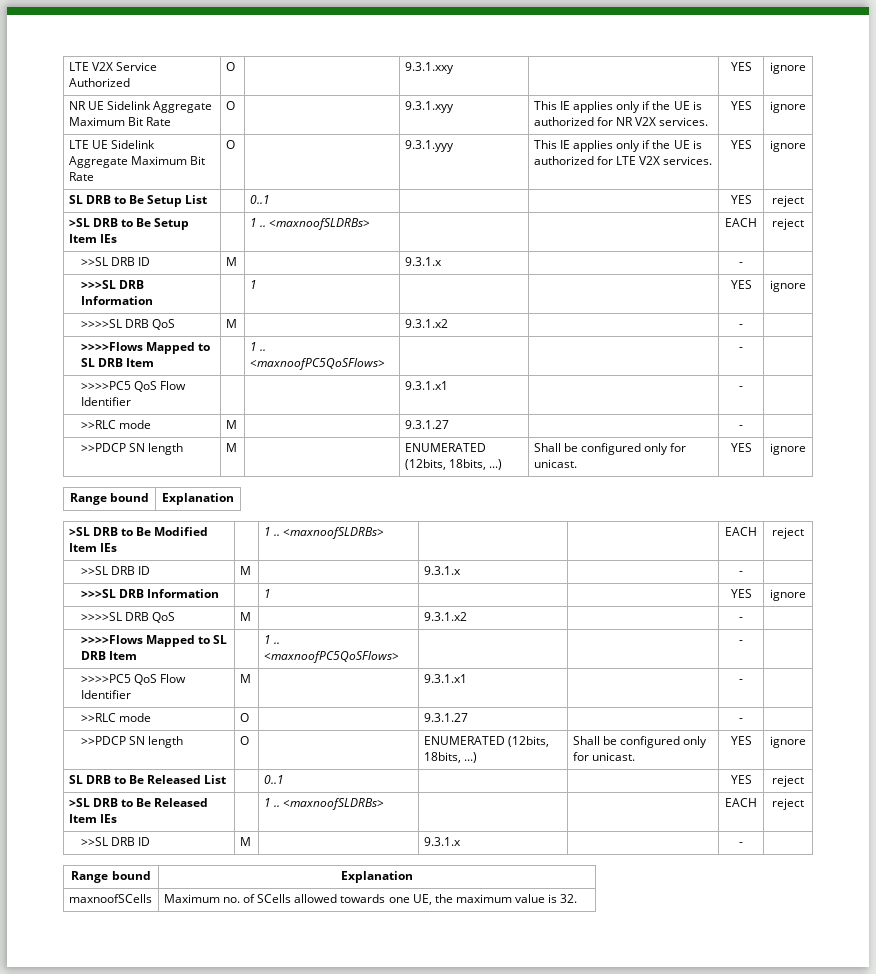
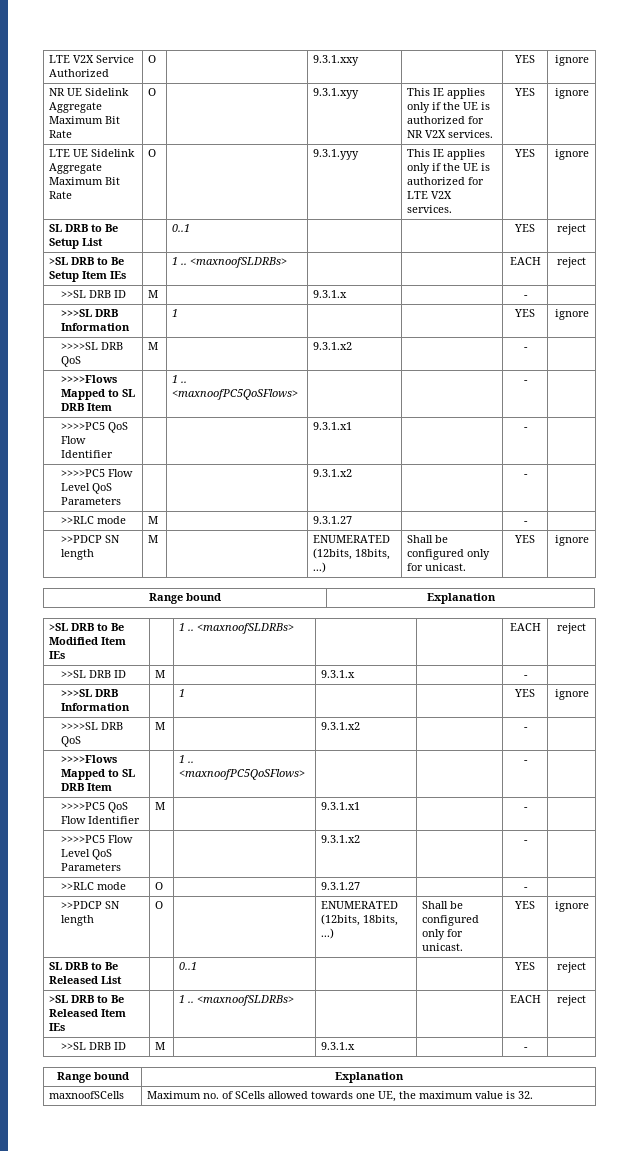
(743, 388) none -> [60,469,133,477] [60,483,112,494] [60,497,121,505] [313,469,353,477] [523,474,528,477] // >>>>PC5 Flow Level QoS Parameters | | | 9.3.1.x2 | | - |
(743, 681) none -> [60,835,133,843] [60,849,112,860] [60,863,121,871] [321,835,361,843] [523,840,528,843] // >>>>PC5 Flow Level QoS Parameters | | | 9.3.1.x2 | | - |

